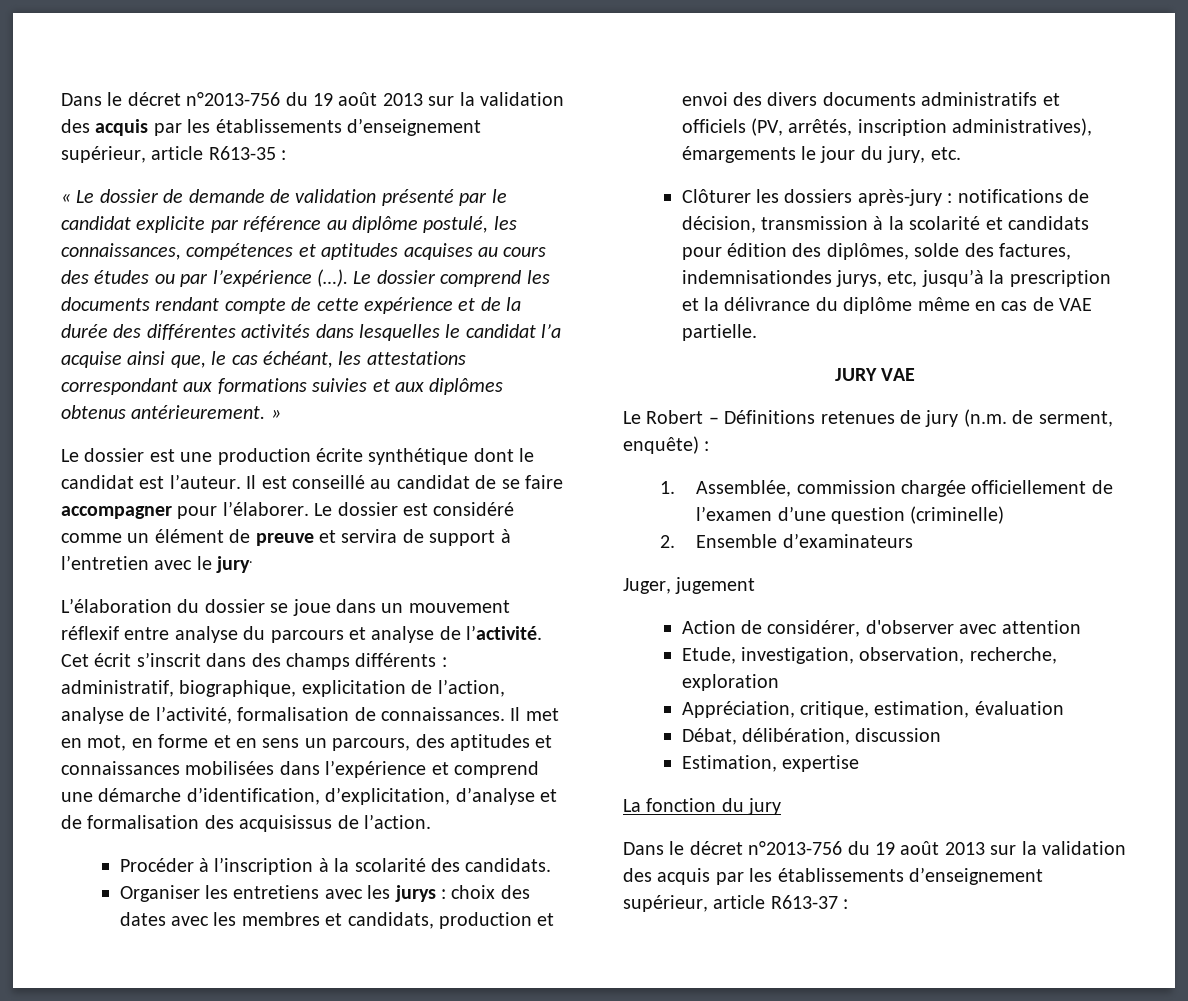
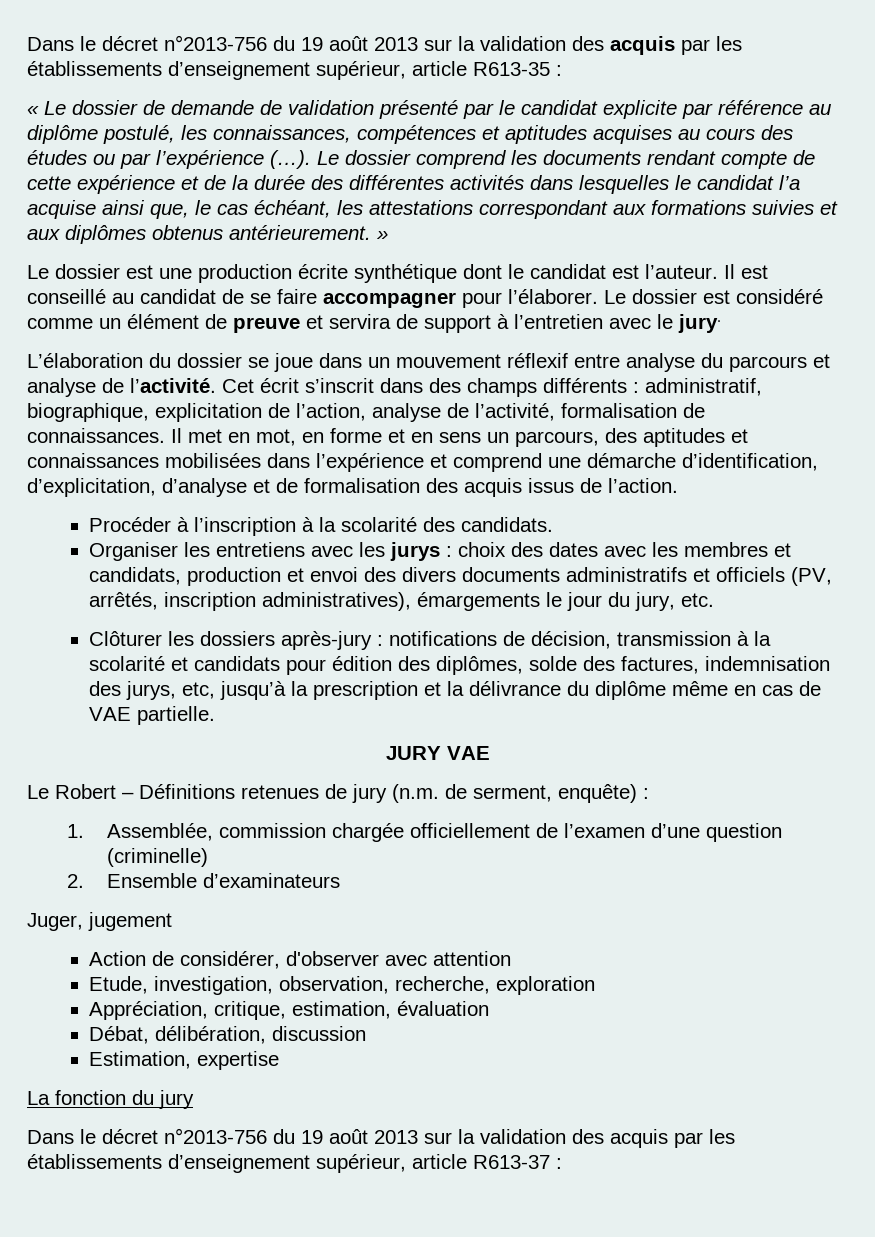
[239,815,333,832] acquisissus -> [464,478,574,497] acquis issus
[681,270,832,284] indemnisationdes -> [705,656,831,671] [89,681,122,696] indemnisation des

